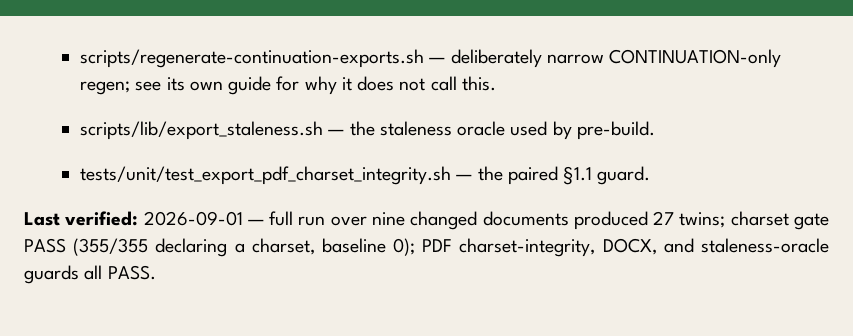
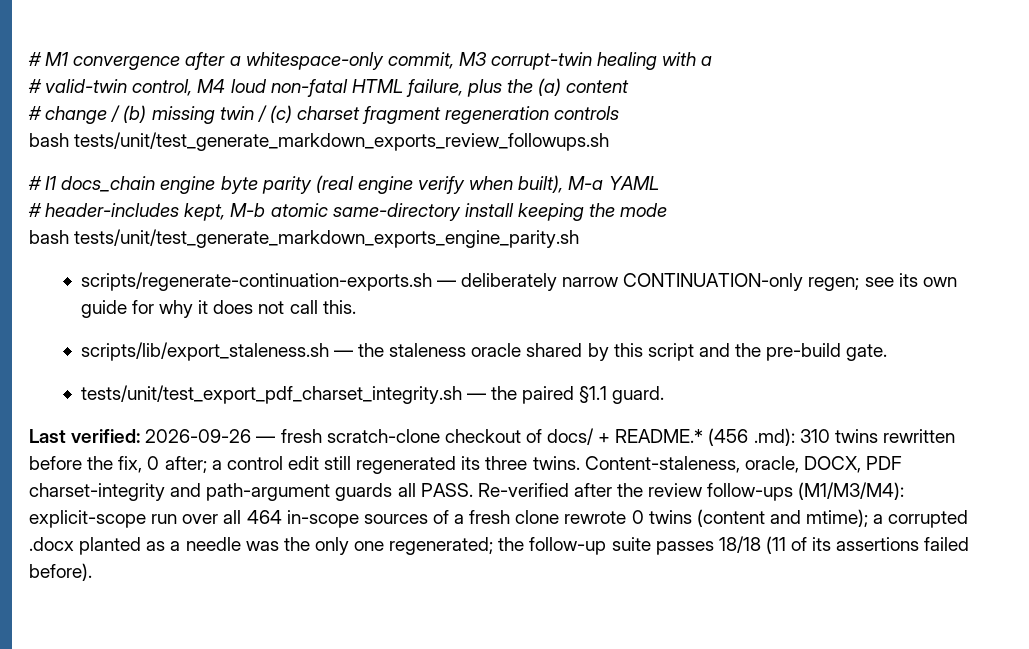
(80, 58) none -> [28,52,713,70] [28,78,630,97] [28,105,620,124] [29,132,610,151] [28,175,659,194] [28,203,668,221] [29,229,580,248] # M1 convergence after a whitespace-only commit, M3 corrupt-twin healing with a // # valid-twin control, M4 loud non-fatal HTML failure, plus the (a) content // # change / (b) missing twin / (c) charset fragment regeneration controls // bash tests/unit/test_generate_markdown_exports_review_followups.sh // # I1 docs_chain engine byte parity (real engine verify when built), M-a YAML // # header-includes kept, M-b atomic same-directory install keeping the mode // bash tests/unit/test_generate_markdown_exports_engine_parity.sh //
[510,121,655,140] used by pre-build. -> [526,343,888,361] shared by this script and the pre-build gate.
[143,211,830,230] [24,238,829,257] [24,265,156,284] 2026-09-01 — full run over nine changed documents produced 27 twins; charset gate PASS (355/355 declaring a charset, baseline 0); PDF charset-integrity, DOCX, and staleness-oracle guards all PASS. -> [145,428,955,446] [29,456,903,474] [29,482,905,501] [29,509,969,528] [29,536,970,555] [29,563,92,581] 2026-09-26 — fresh scratch-clone checkout of docs/ + README.* (456 .md): 310 twins rewritten before the fix, 0 after; a control edit still regenerated its three twins. Content-staleness, oracle, DOCX, PDF charset-integrity and path-argument guards all PASS. Re-verified after the review follow-ups (M1/M3/M4): explicit-scope run over all 464 in-scope sources of a fresh clone rewrote 0 twins (content and mtime); a corrupted .docx planted as a needle was the only one regenerated; the follow-up suite passes 18/18 (11 of its assertions failed before).

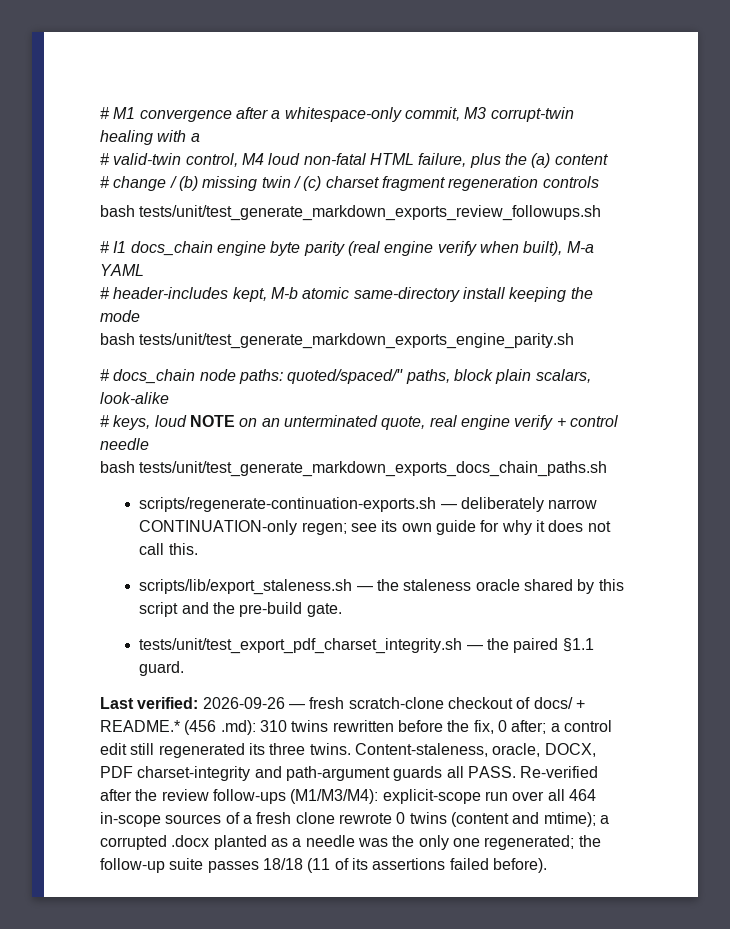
(580, 238) none -> [100,369,591,384] [100,392,169,404] [100,415,618,430] [100,438,149,450] [100,461,608,477] // # docs_chain node paths: quoted/spaced/'' paths, block plain scalars, look-alike // # keys, loud NOTE on an unterminated quote, real engine verify + control needle // bash tests/unit/test_generate_markdown_exports_docs_chain_paths.sh

